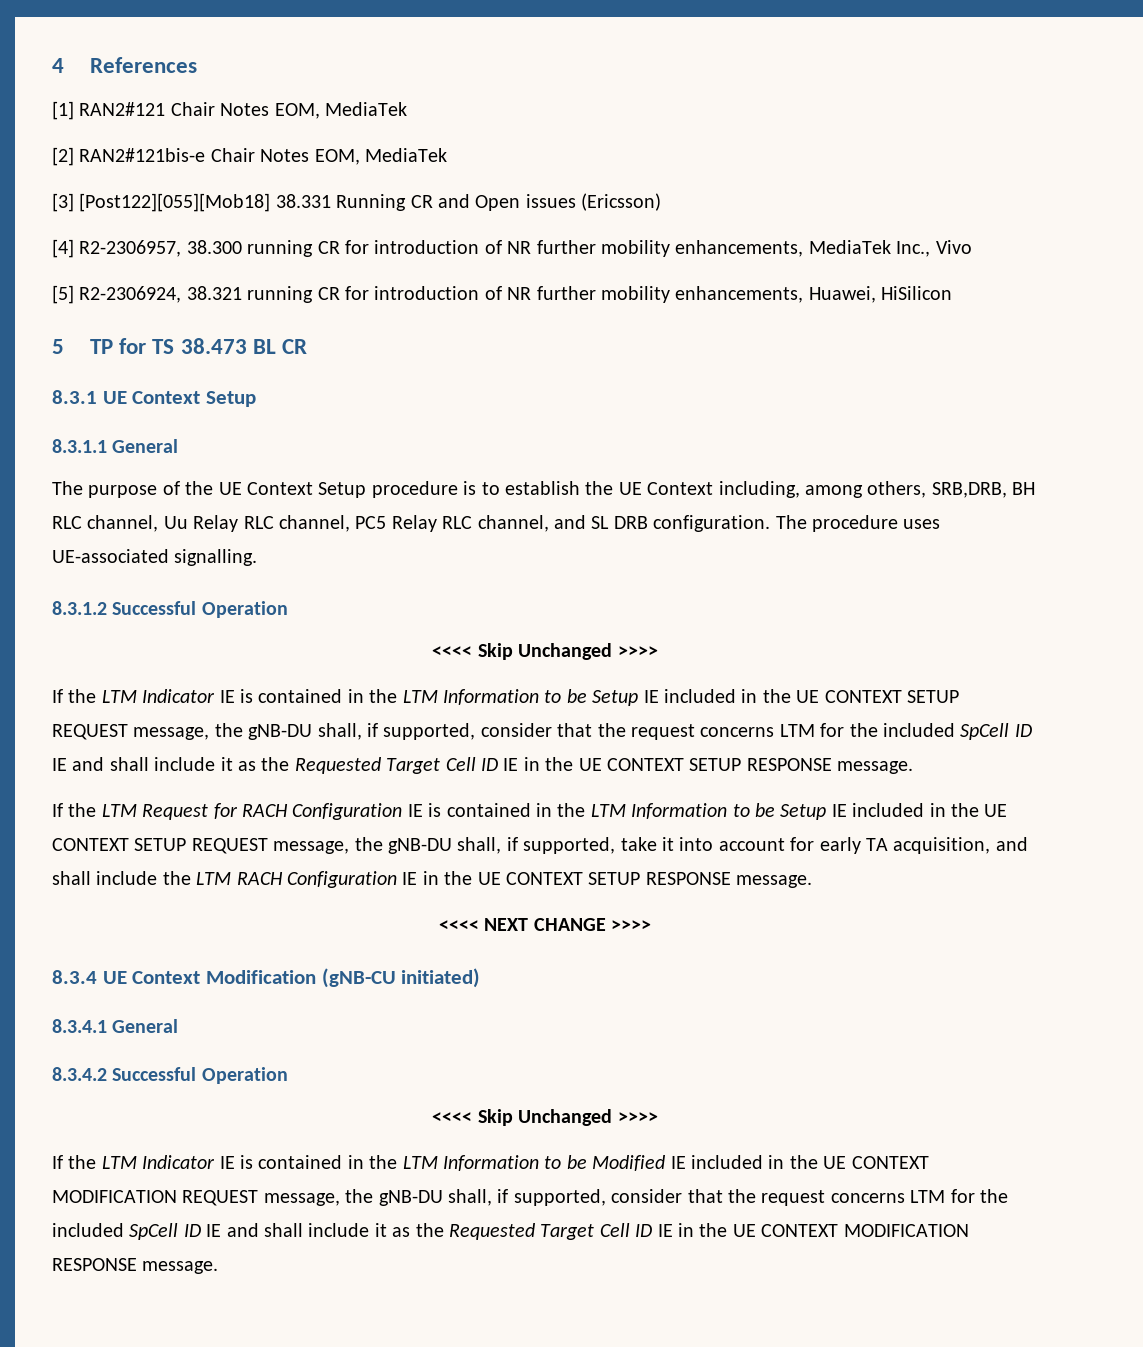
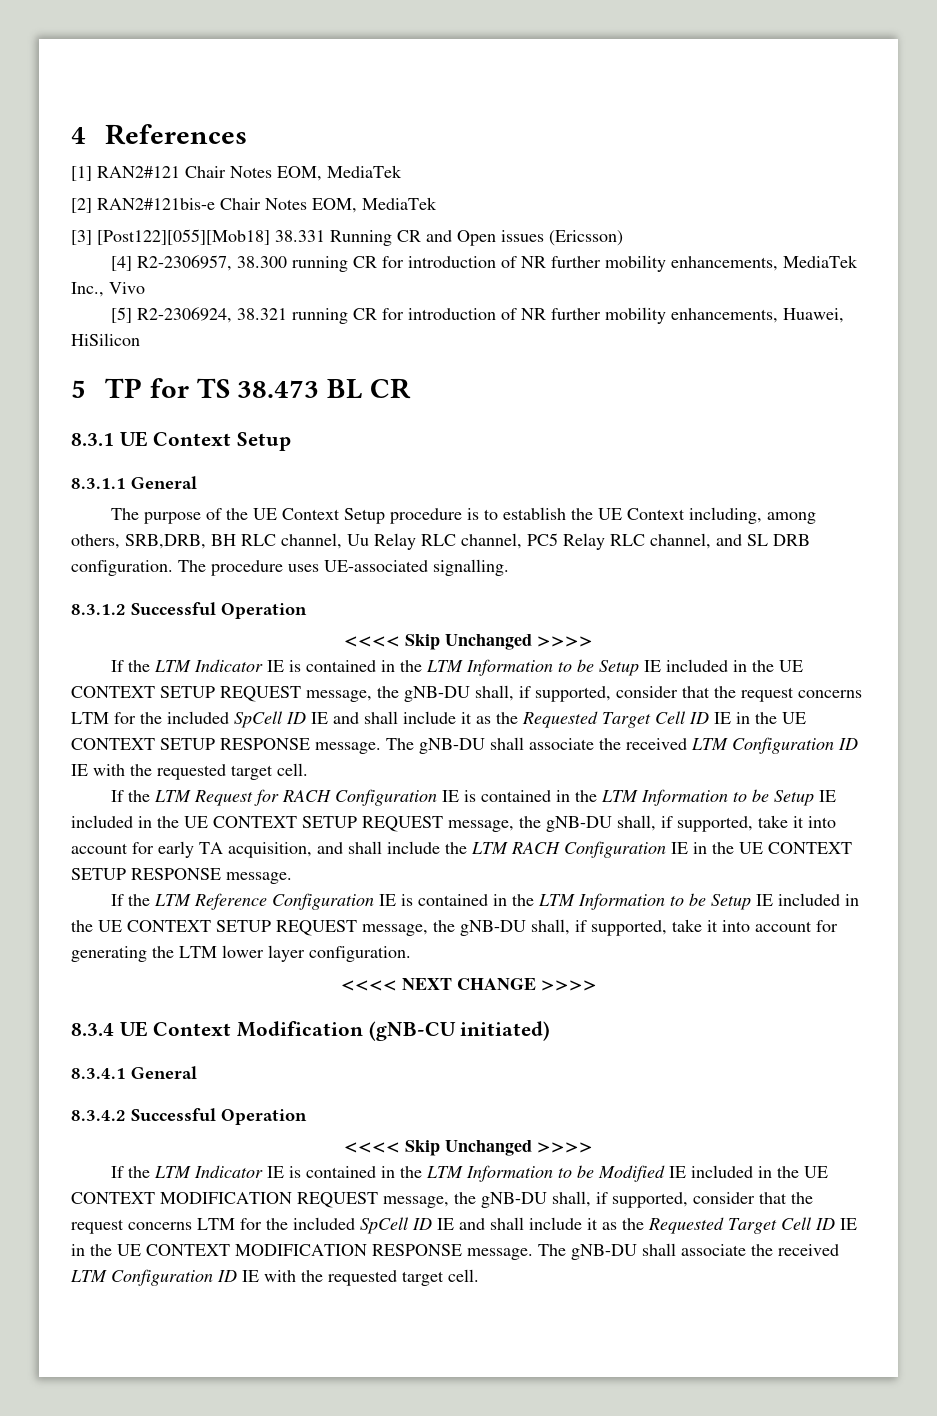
(914, 767) none -> [386,737,858,754] [71,763,308,780] The gNB-DU shall associate the received LTM Configuration ID IE with the requested target cell.
(813, 881) none -> [110,893,859,910] [71,919,838,936] [71,945,411,962] // If the LTM Reference Configuration IE is contained in the LTM Information to be Setup IE included in the UE CONTEXT SETUP REQUEST message, the gNB-DU shall, if supported, take it into account for generating the LTM lower layer configuration.
(219, 1267) none -> [538,1243,839,1260] [70,1269,479,1286] The gNB-DU shall associate the received LTM Configuration ID IE with the requested target cell.

